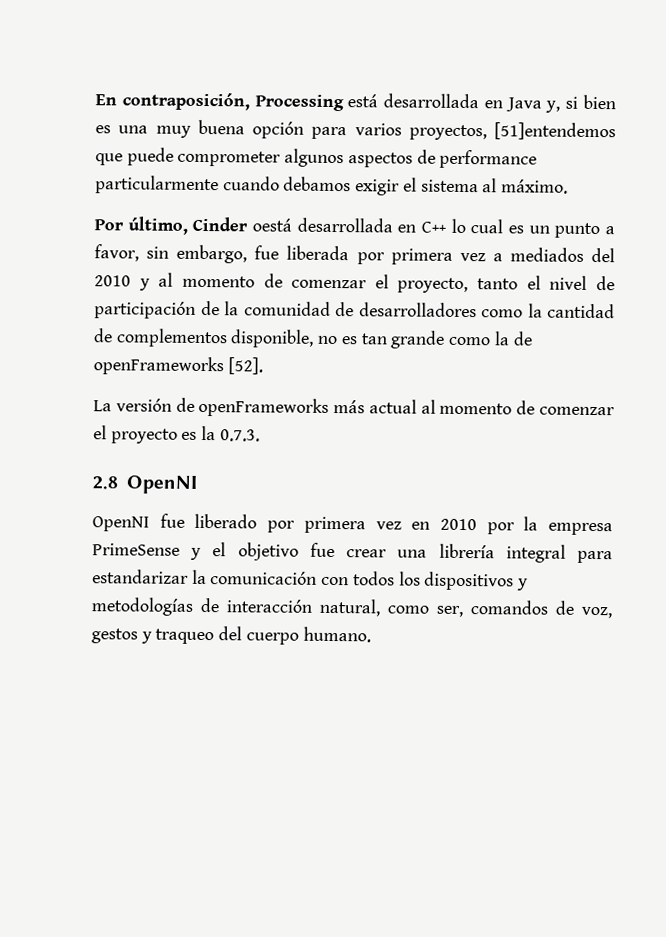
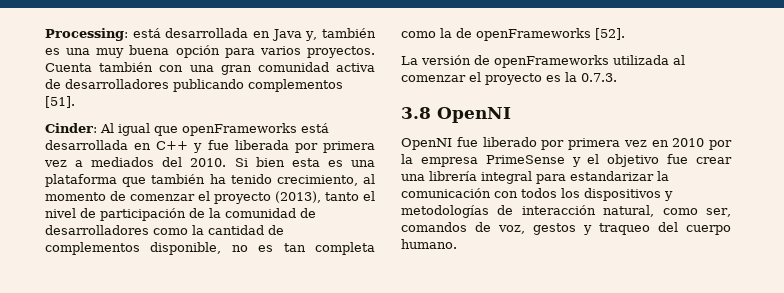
[95,92,344,112] En contraposición, Processing -> [45,28,128,41] Processing:
[565,94,616,110] si bien -> [322,28,376,38] también
[408,122,616,141] [95,147,538,169] [95,175,569,196] [94,216,616,239] [94,244,248,264] proyectos, [51]entendemos que puede comprometer algunos aspectos de performance particularmente cuando debamos exigir el sistema al máximo. // Por último, Cinder oestá desarrollada en C++ lo cual es un punto a favor, sin embargo, -> [307,46,375,58] [45,62,375,75] [45,79,343,92] [45,96,75,108] [45,123,329,136] [45,140,203,153] proyectos. Cuenta también con una gran comunidad activa de desarrolladores publicando complementos [51]. // Cinder: Al igual que openFrameworks está desarrollada en C++ y
[94,272,469,294] 2010 y al momento de comenzar el proyecto, -> [190,157,375,167] [45,174,375,187] [45,191,321,204] 2010. Si bien esta es una plataforma que también ha tenido crecimiento, al momento de comenzar el proyecto (2013),
[390,330,446,349] grande -> [315,242,375,255] completa
[333,399,536,415] más actual al momento de -> [613,55,685,65] utilizada al
[92,476,118,490] 2.8 -> [401,107,431,119] 3.8

